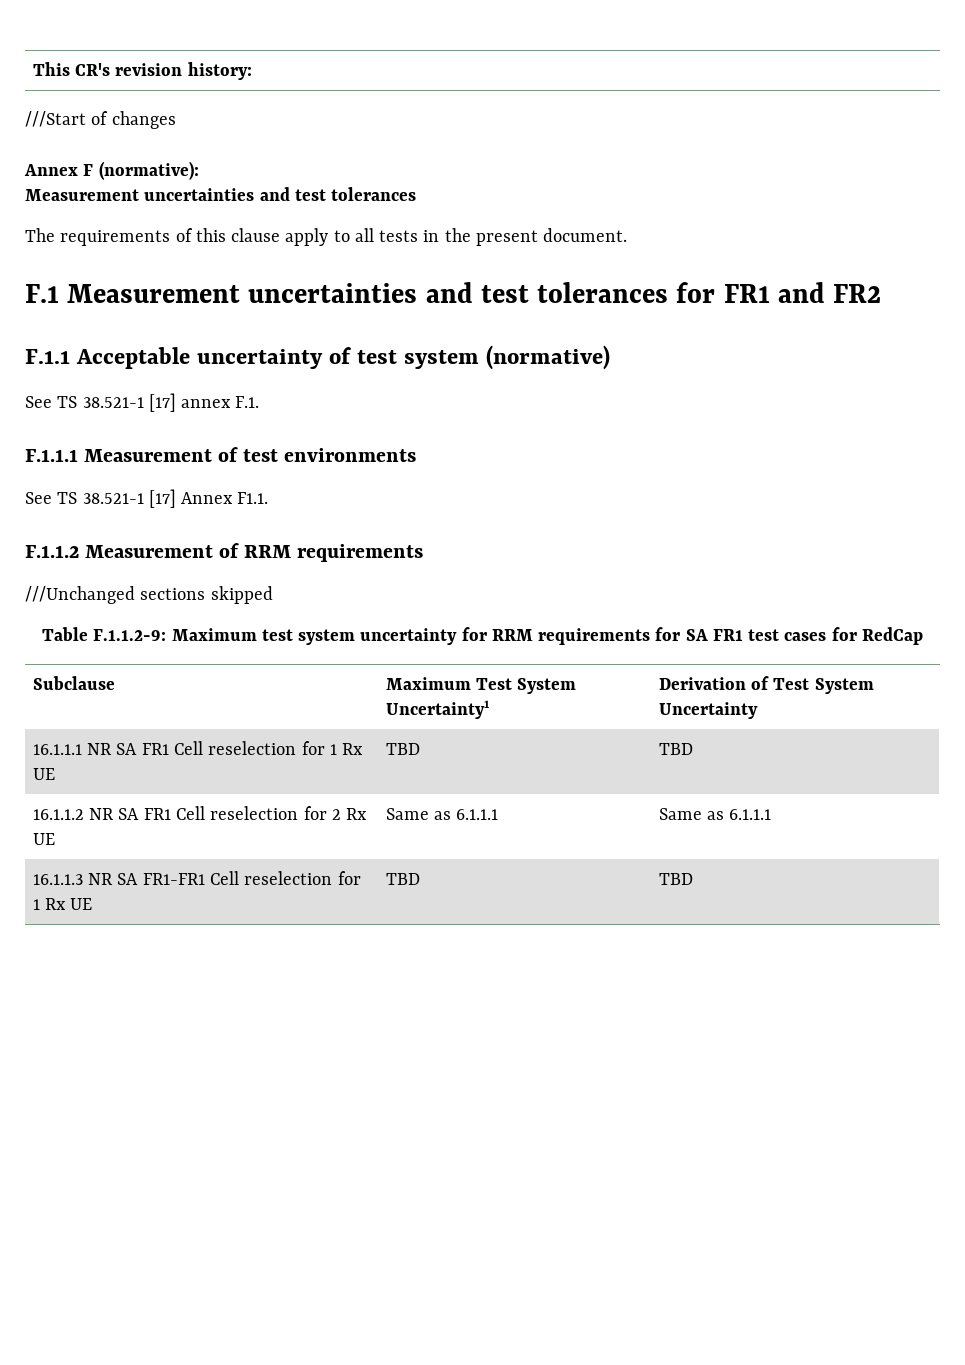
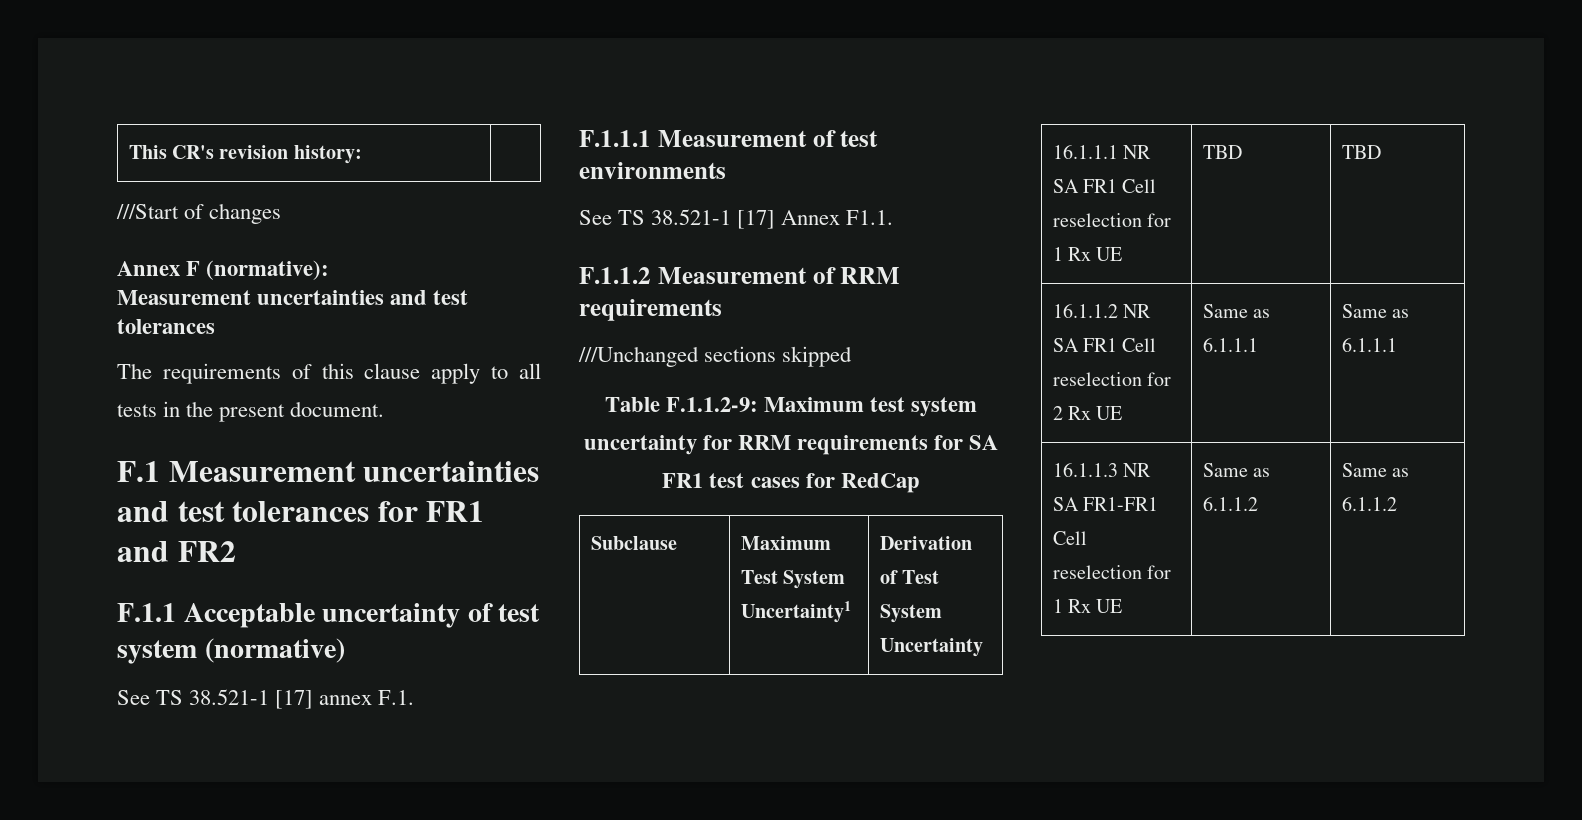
[385,873,420,885] [658,873,693,885] TBD | TBD -> [1202,463,1271,477] [1202,496,1258,511] [1341,463,1410,477] [1341,496,1397,511] Same as 6.1.1.2 | Same as 6.1.1.2

